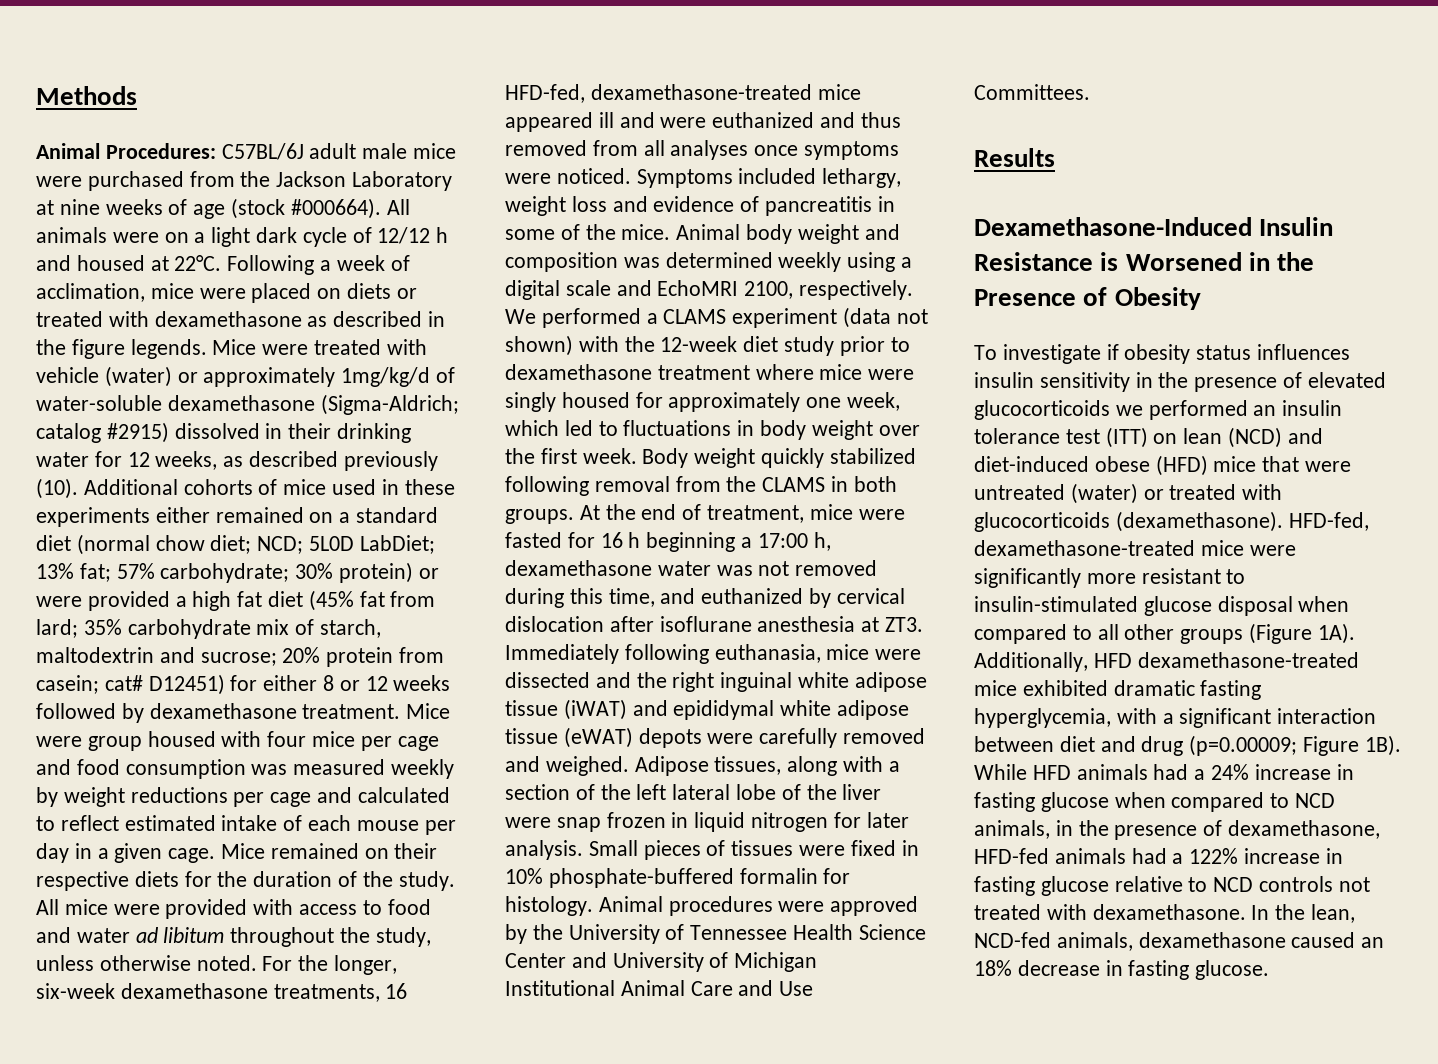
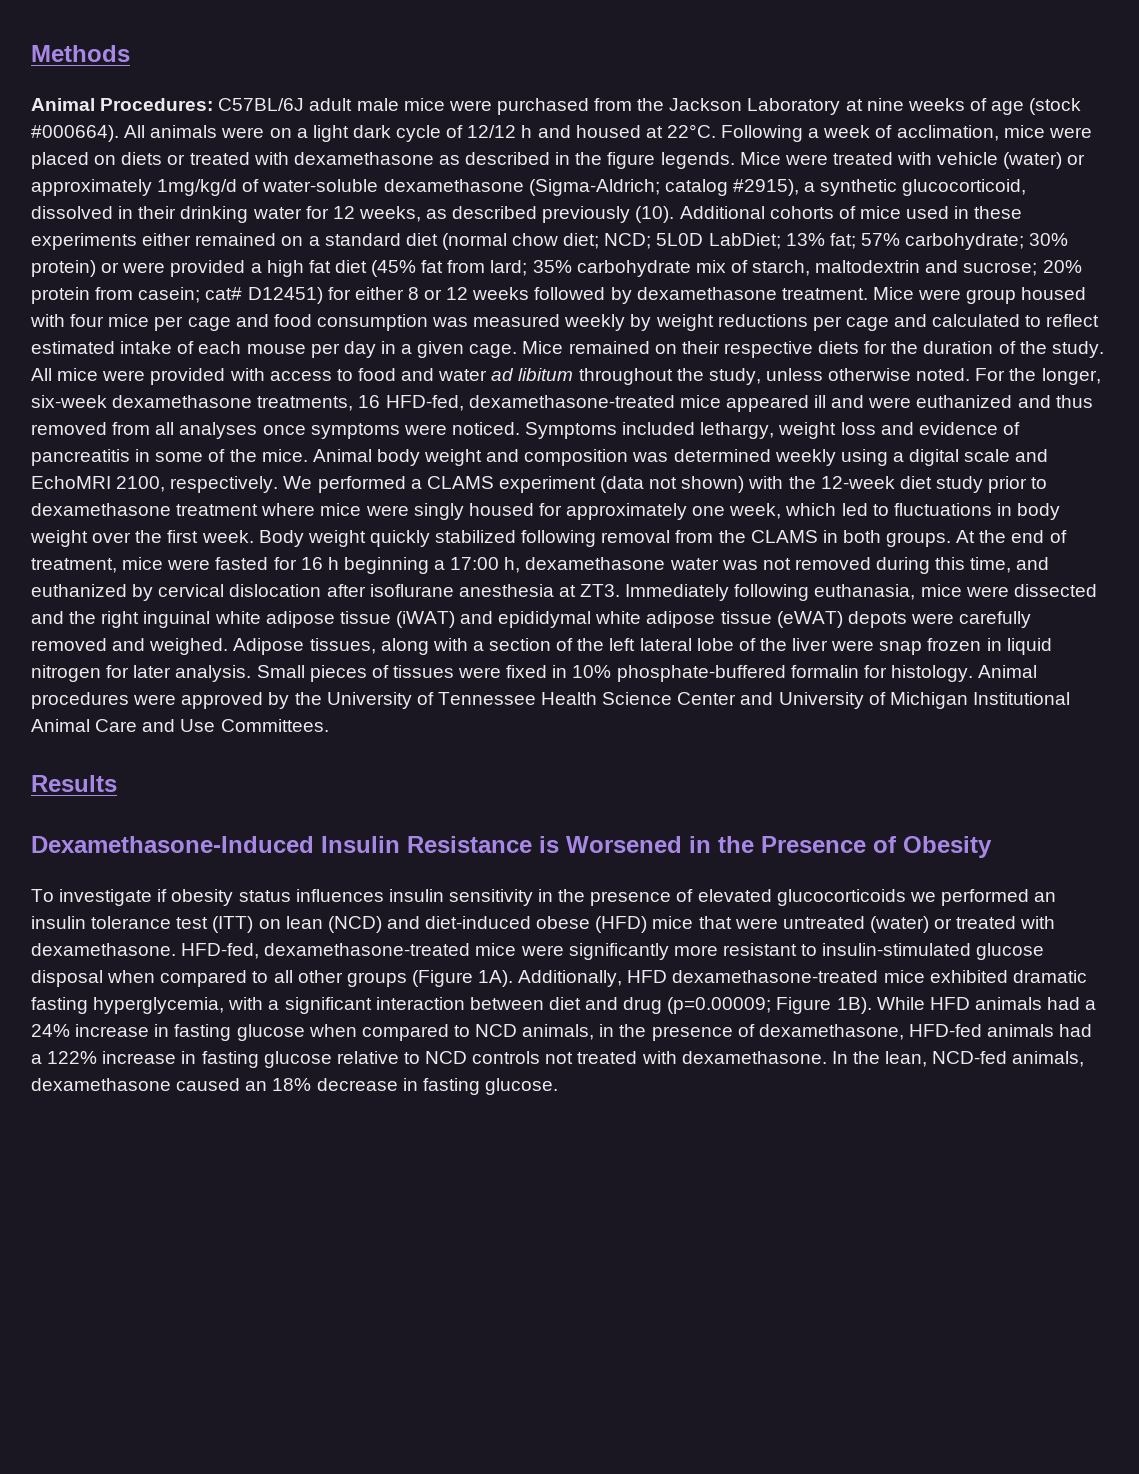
[106,422,169,443] #2915) -> [732,179,1027,196] #2915), a synthetic glucocorticoid,
[974,511,1283,532] glucocorticoids (dexamethasone). -> [31,943,176,956] dexamethasone.

